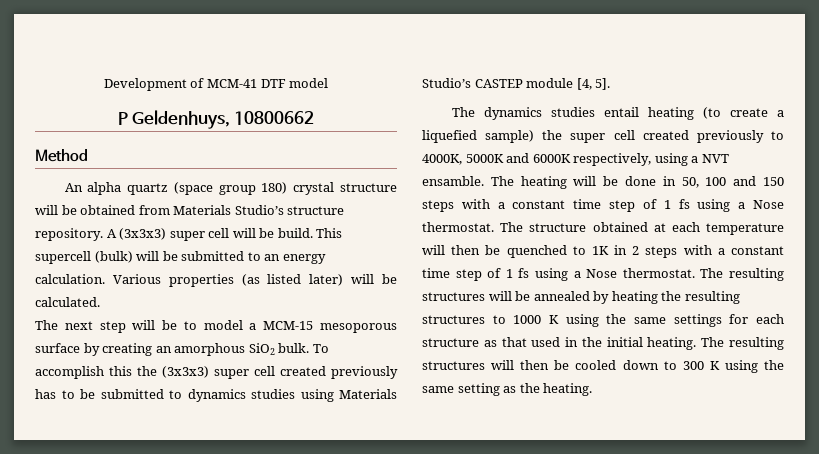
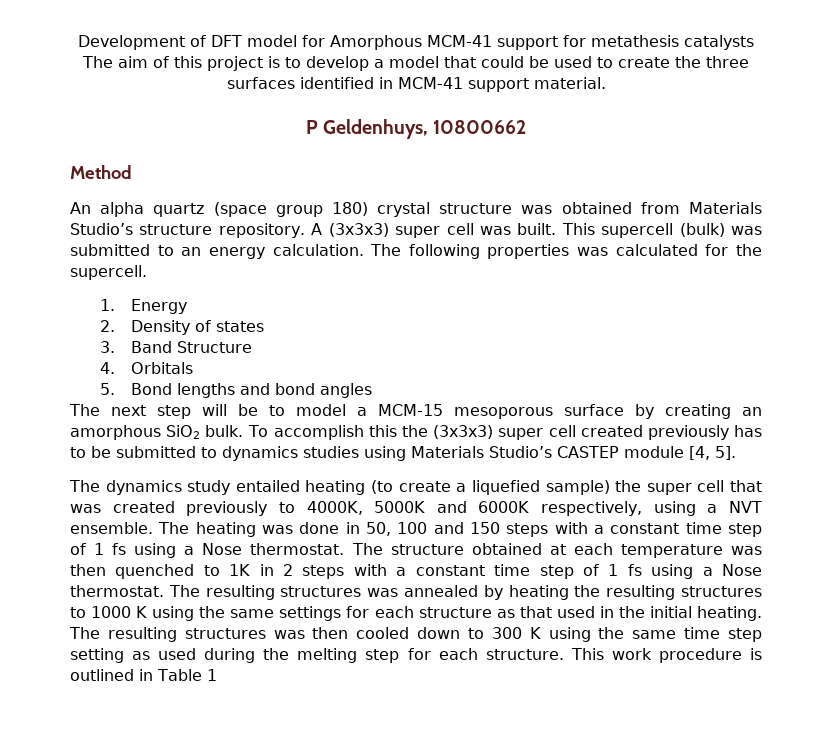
[207,78,329,88] MCM-41 DTF model -> [211,35,754,50] [82,56,749,71] [226,77,606,92] DFT model for Amorphous MCM-41 support for metathesis catalysts The aim of this project is to develop a model that could be used to create the three surfaces identified in MCM-41 support material.
[35,205,77,215] will be -> [521,205,553,214] was
[232,228,313,238] will be build. -> [479,223,557,235] was built.
[136,251,178,261] will be -> [731,226,762,235] was
[112,274,397,287] [35,297,100,307] Various properties (as listed later) will be calculated. -> [370,244,762,259] [70,265,147,280] [100,299,187,314] [100,320,264,335] [100,341,252,353] [100,362,193,374] [100,383,372,398] The following properties was calculated for the supercell. // 1. Energy // 2. Density of states // 3. Band Structure // 4. Orbitals // 5. Bond lengths and bond angles
[550,107,639,117] studies entail -> [187,480,300,495] study entailed
(635, 135) none -> [730,480,763,492] [70,504,101,513] that was
[422,176,484,186] ensamble. -> [70,522,153,534] ensemble.
[573,176,619,186] will be -> [262,525,293,534] was
[422,245,501,255] will then be -> [731,546,763,555] [70,564,106,576] was then
[488,291,531,301] will be -> [367,588,399,597] was
[491,360,570,370] will then be -> [273,627,349,639] was then
[457,383,593,396] setting as the heating. -> [684,627,762,642] [70,648,763,663] [70,669,217,681] time step setting as used during the melting step for each structure. This work procedure is outlined in Table 1

